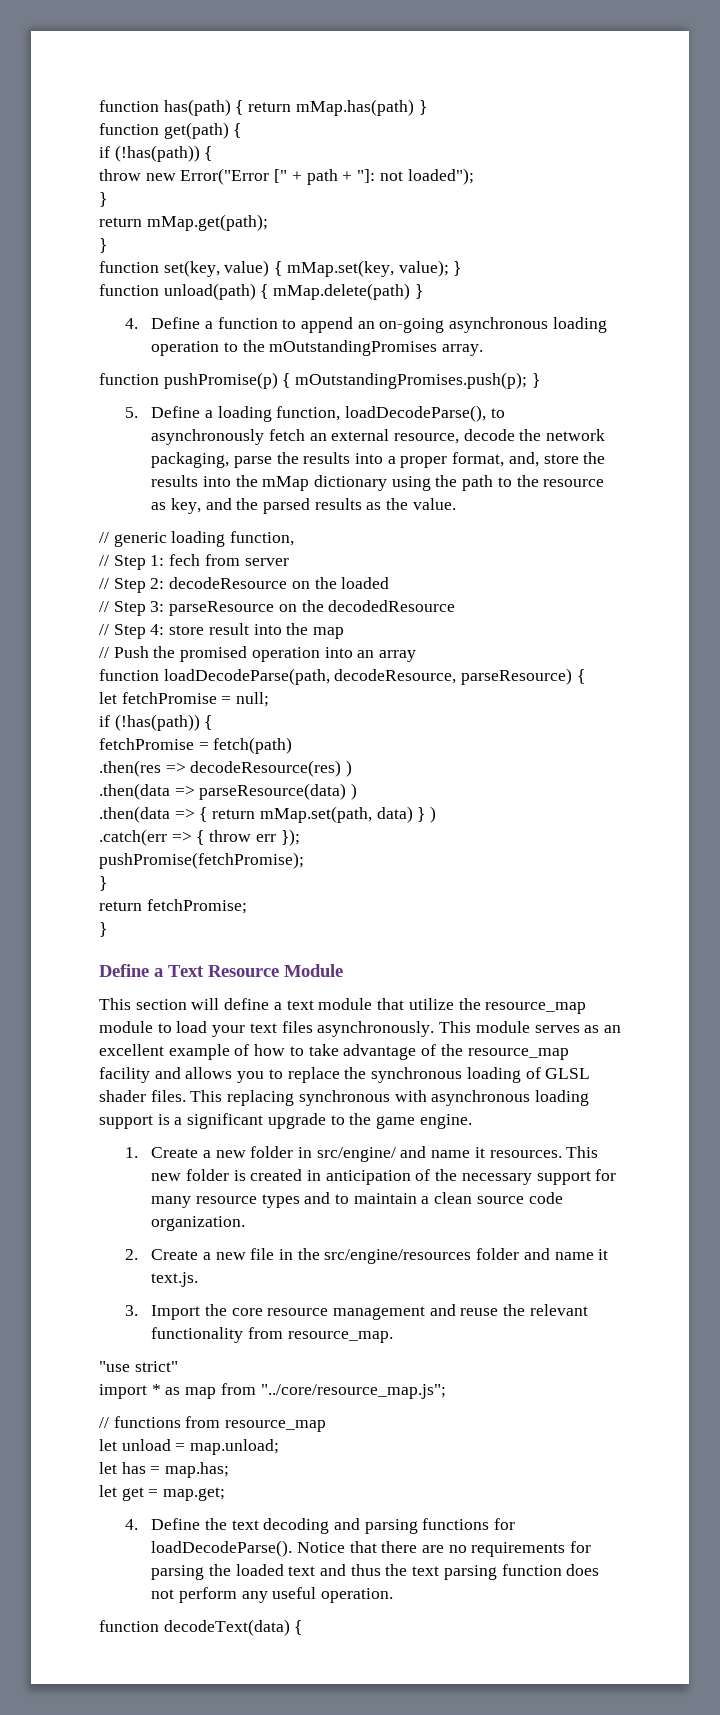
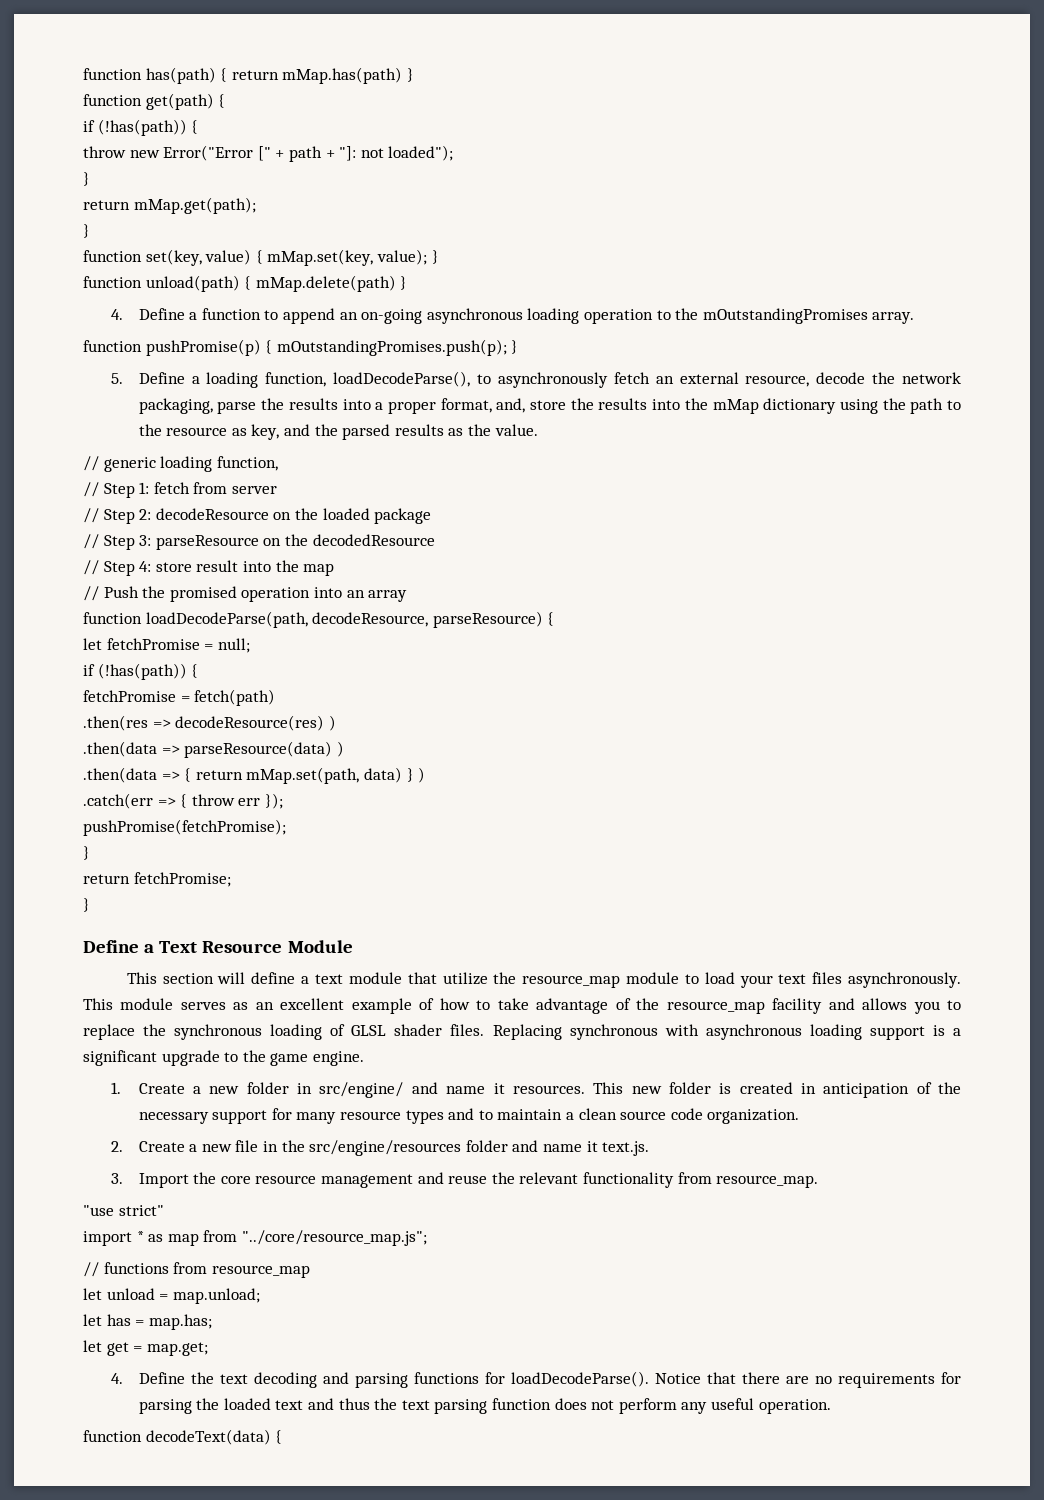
[169,554,201,566] fech -> [153,482,190,494] fetch
(390, 583) none -> [374,508,432,524] package
[190,1090,295,1106] This replacing -> [492,1024,562,1040] Replacing

